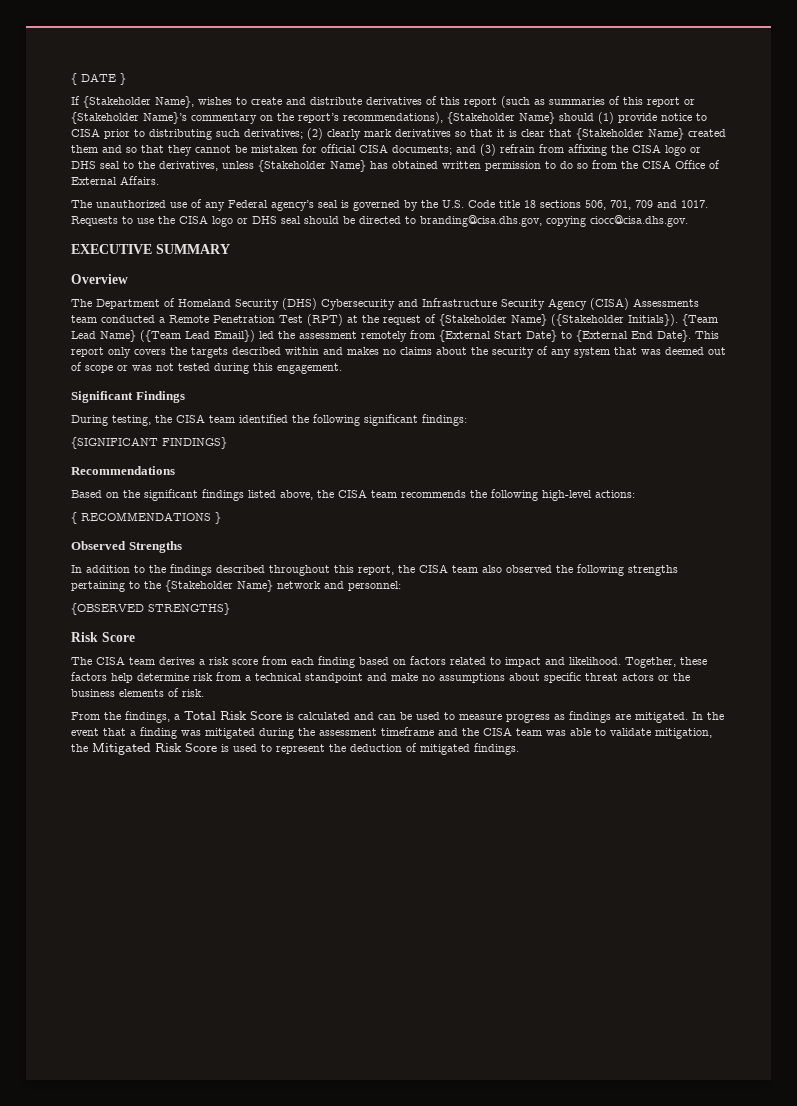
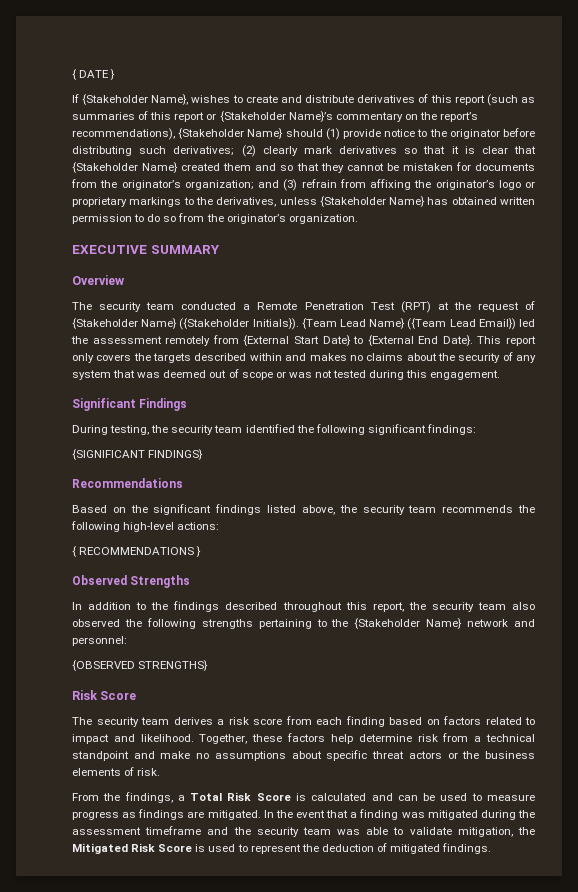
[71,128,145,139] CISA prior to -> [429,128,535,139] the originator before
[321,144,452,155] official CISA documents; -> [474,163,535,171] [71,179,254,190] documents from the originator’s organization;
[632,144,701,156] [71,161,120,169] CISA logo or DHS seal -> [435,180,535,190] [72,197,182,207] originator’s logo or proprietary markings
[642,160,720,169] [71,176,159,185] [71,199,708,211] [71,215,688,227] [71,244,230,254] [71,274,128,284] [71,298,699,310] CISA Office of External Affairs. // The unauthorized use of any Federal agency’s seal is governed by the U.S. Code title 18 sections 506, 701, 709 and 1017. Requests to use the CISA logo or DHS seal should be directed to branding@cisa.dhs.gov, copying ciocc@cisa.dhs.gov. // EXECUTIVE SUMMARY // Overview // The Department of Homeland Security (DHS) Cybersecurity and Infrastructure Security Agency (CISA) Assessments -> [226,214,358,224] [72,245,220,254] [72,275,124,285] [72,302,142,312] originator’s organization. // EXECUTIVE SUMMARY // Overview // The security
[176,414,205,423] CISA -> [171,425,214,435] security
[338,489,367,498] CISA -> [362,505,405,515] security
[419,564,448,573] CISA -> [431,602,474,612] security
[96,656,125,665] CISA -> [96,717,139,727] security
[483,727,512,736] CISA -> [256,827,299,837] security

